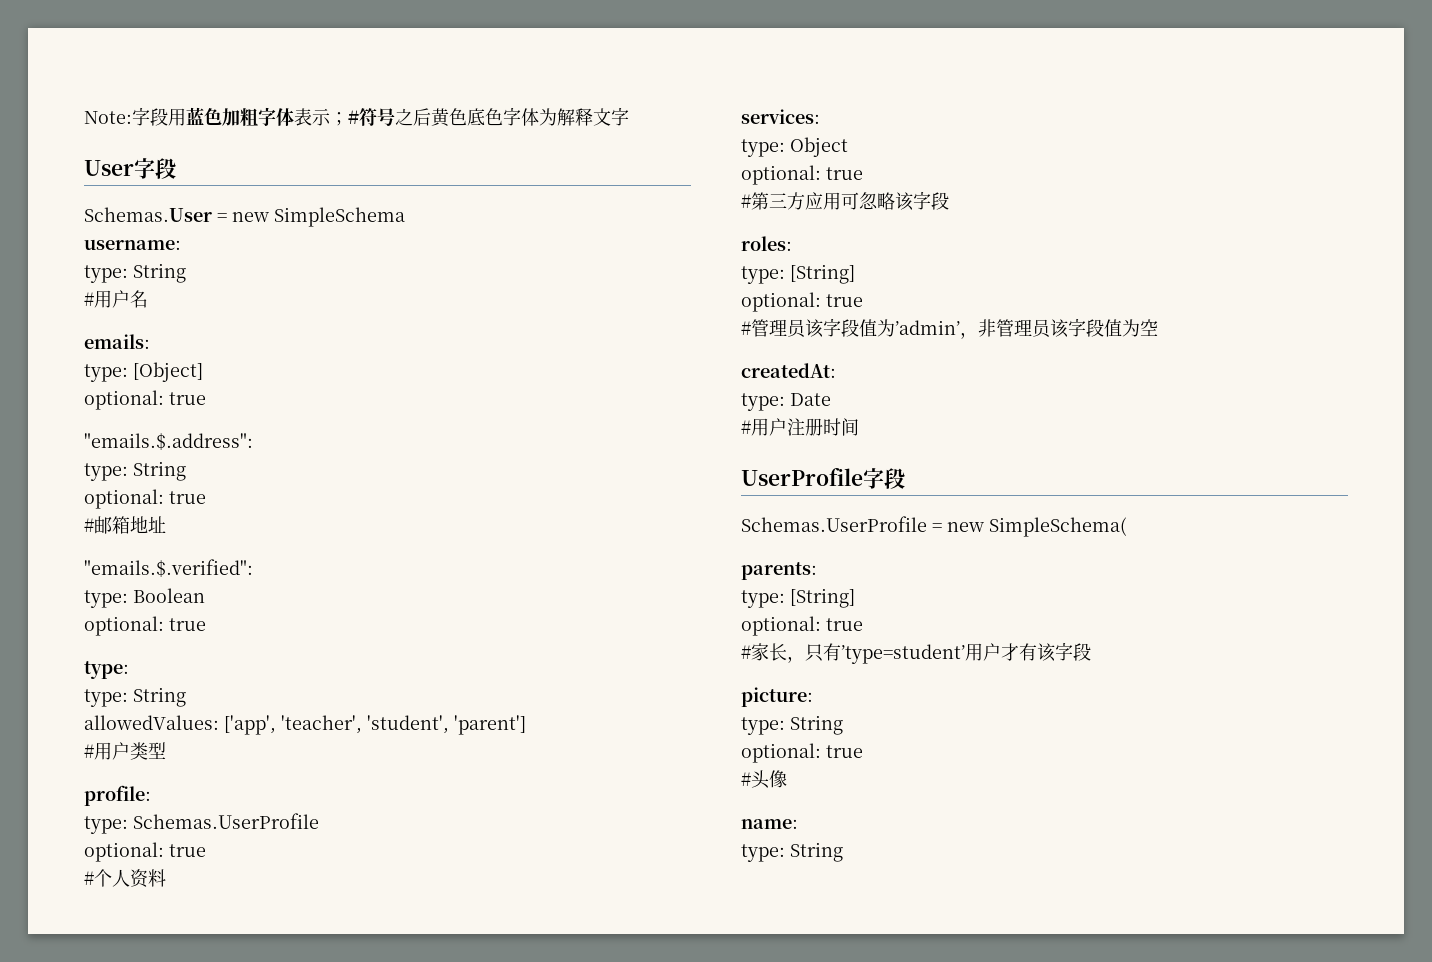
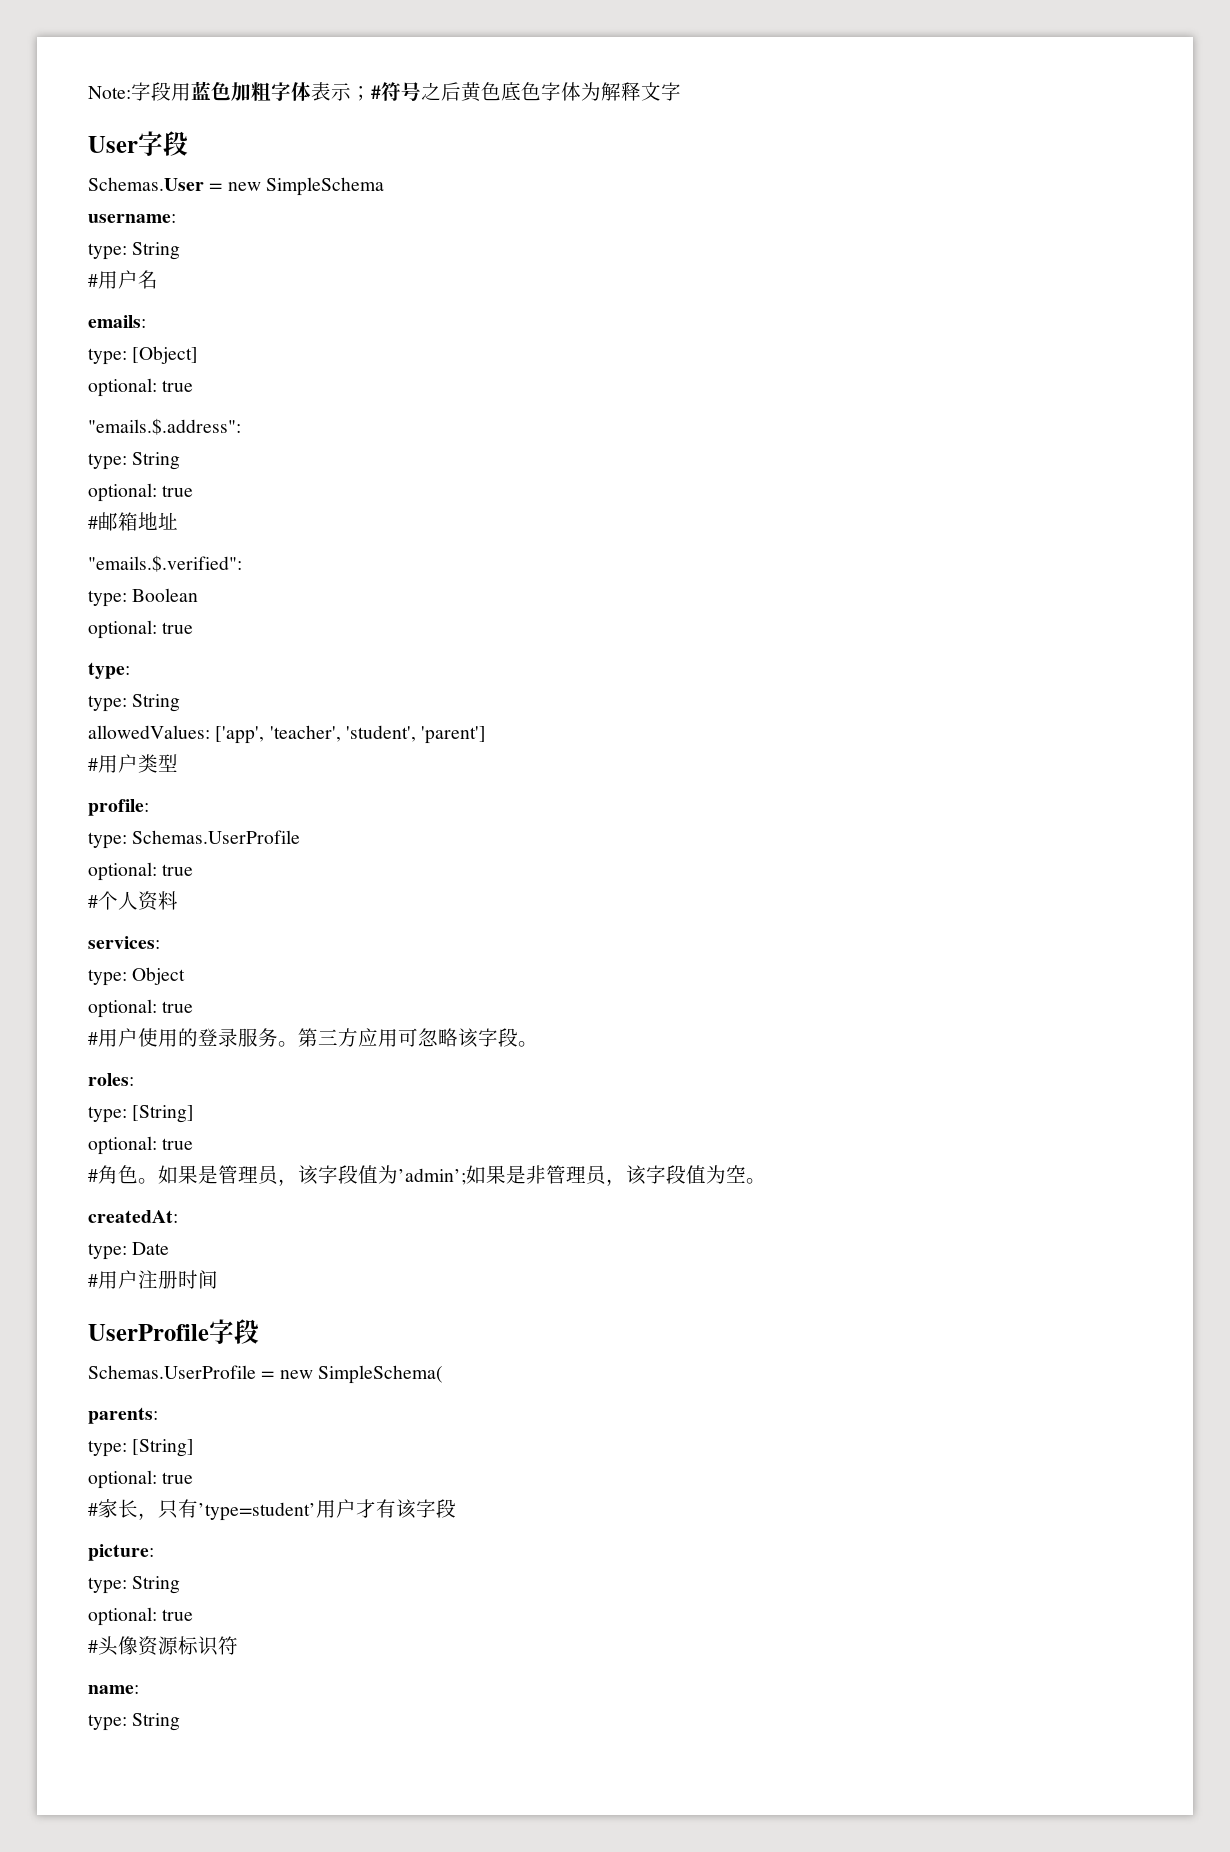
(751, 201) none -> [98,1028,298,1047] 用户使用的登录服务。
(949, 201) none -> [518,1041,538,1047] 。
[751,318,978,339] 管理员该字段值为’admin’， -> [98,1165,526,1186] 角色。如果是管理员，该字段值为’admin’;如果是
(1052, 328) none -> [606,1179,626,1186] ，
(1158, 327) none -> [746,1178,766,1184] 。
(787, 779) none -> [138,1636,238,1656] 资源标识符

